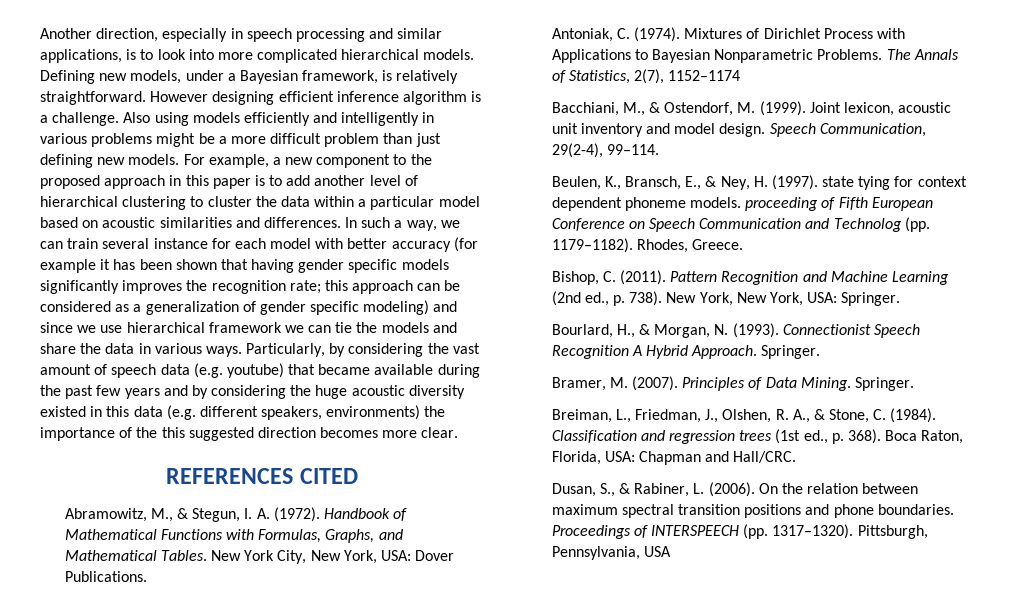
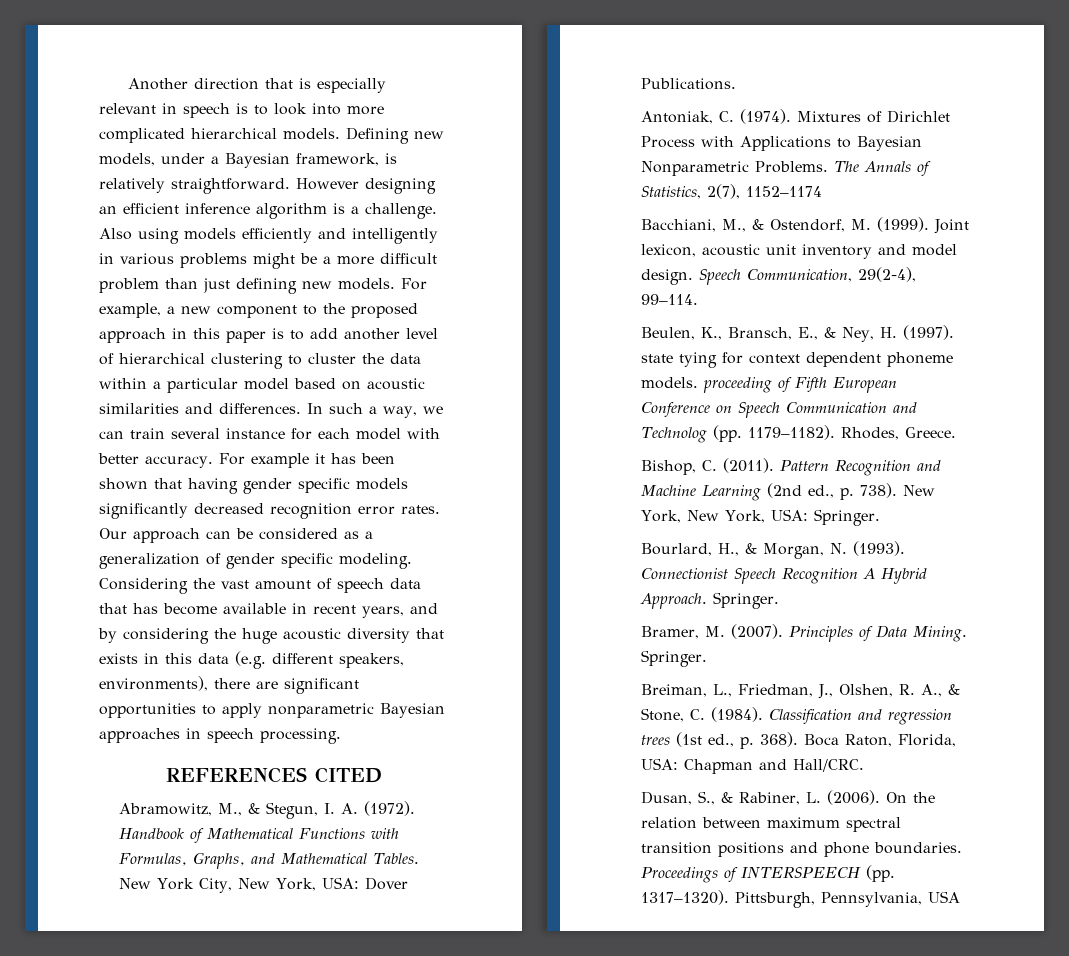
[96,28,443,42] [40,49,122,63] direction, especially in speech processing and similar applications, -> [194,78,387,93] [99,103,230,118] direction that is especially relevant in speech
(275, 98) none -> [99,206,117,214] an
[391,237,478,252] accuracy (for -> [145,453,245,468] accuracy. For
[122,280,348,294] improves the recognition rate; this -> [194,503,440,519] [99,528,127,539] decreased recognition error rates. Our
[363,300,458,315] [40,322,457,333] [40,343,424,357] modeling) and since we use hierarchical framework we can tie the models and share the data in various ways. Particularly, by considering -> [339,553,412,569] [99,578,188,594] modeling. Considering
[193,363,480,378] [40,385,160,399] (e.g. youtube) that became available during the past few years -> [99,603,404,618] that has become available in recent years,
[40,406,86,417] existed -> [416,628,444,639] [99,653,138,664] that exists
[326,405,446,420] [40,427,459,441] environments) the importance of the this suggested direction becomes more clear. -> [99,676,359,694] [99,703,445,718] [99,728,341,744] environments), there are significant opportunities to apply nonparametric Bayesian approaches in speech processing.

